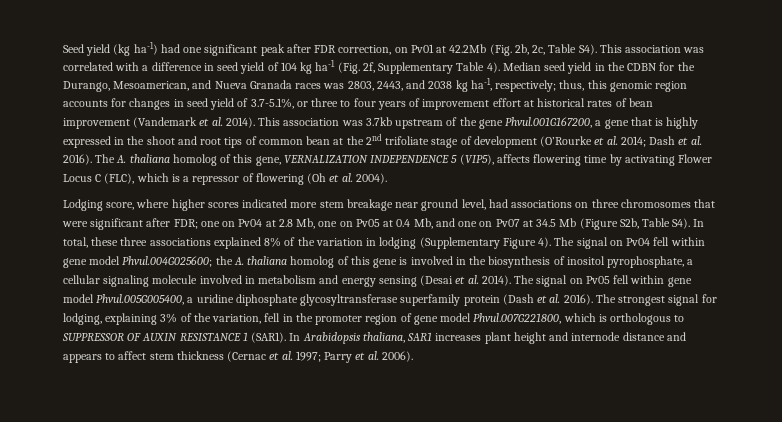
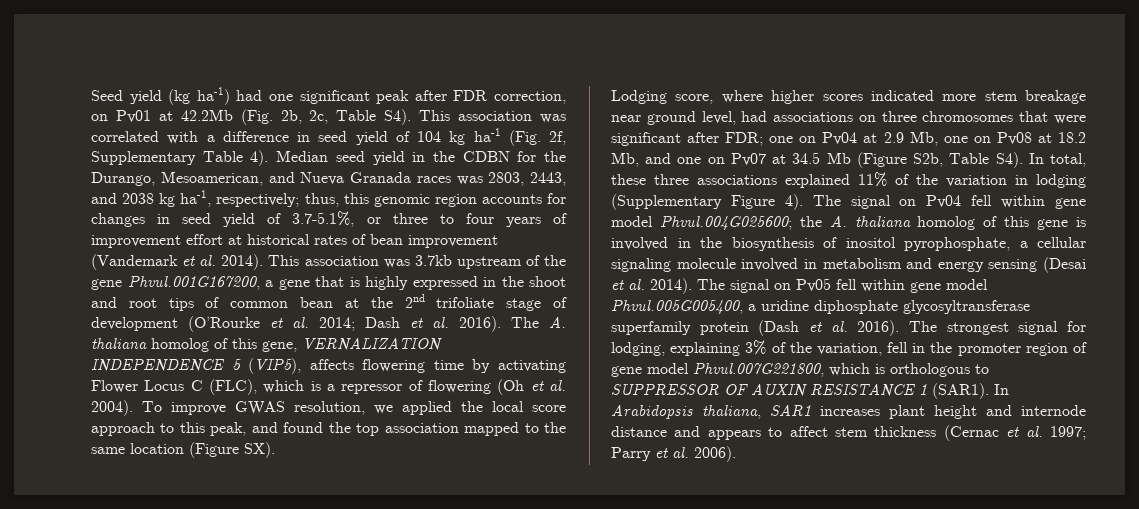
(387, 178) none -> [142,401,566,415] [91,422,566,436] [91,442,275,458] To improve GWAS resolution, we applied the local score approach to this peak, and found the top association mapped to the same location (Figure SX).
[278,219,293,227] 2.8 -> [883,132,904,143] 2.9
[355,219,411,227] Pv05 at 0.4 -> [996,132,1086,145] Pv08 at 18.2
[264,237,282,247] 8% -> [858,172,887,187] 11%

